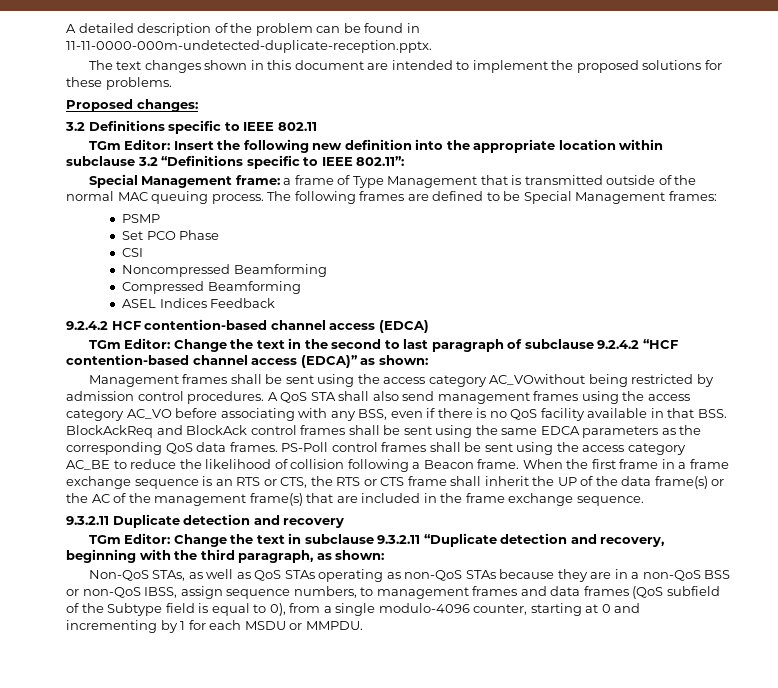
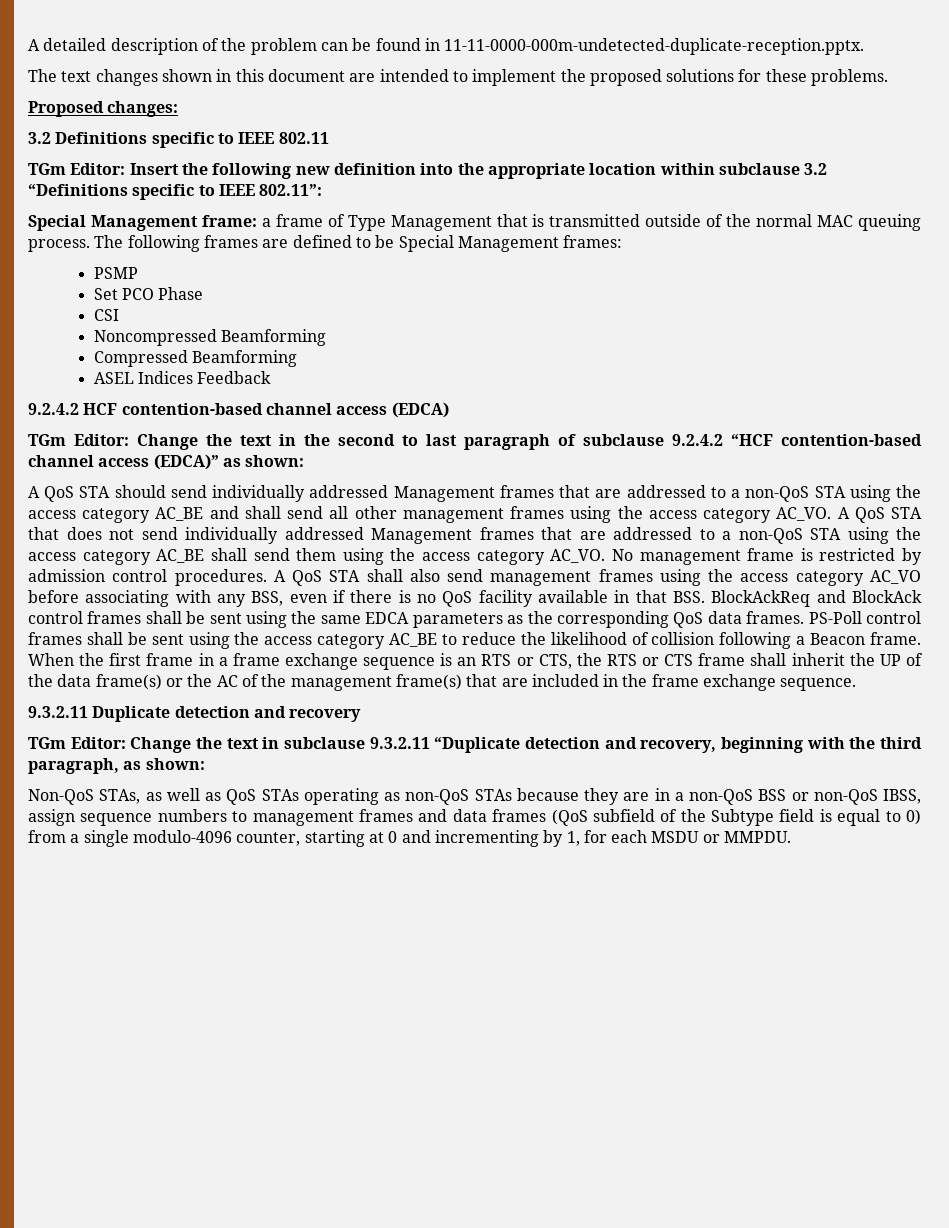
[88,374,628,387] Management frames shall be sent using the access category AC_VOwithout being -> [28,485,922,502] [28,506,923,523] [28,527,921,544] [28,548,813,565] A QoS STA should send individually addressed Management frames that are addressed to a non-QoS STA using the access category AC_BE and shall send all other management frames using the access category AC_VO. A QoS STA that does not send individually addressed Management frames that are addressed to a non-QoS STA using the access category AC_BE shall send them using the access category AC_VO. No management frame is
[293,586,357,598] numbers, -> [157,809,227,822] numbers
[269,603,286,616] 0), -> [906,809,922,825] 0)
[180,621,186,630] 1 -> [566,831,580,846] 1,

